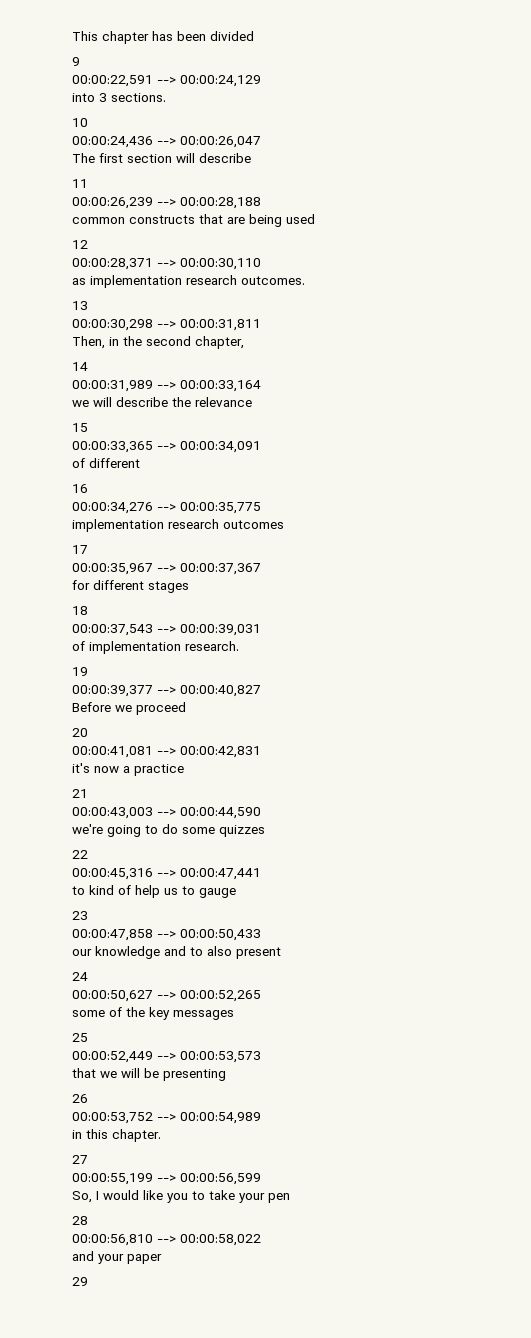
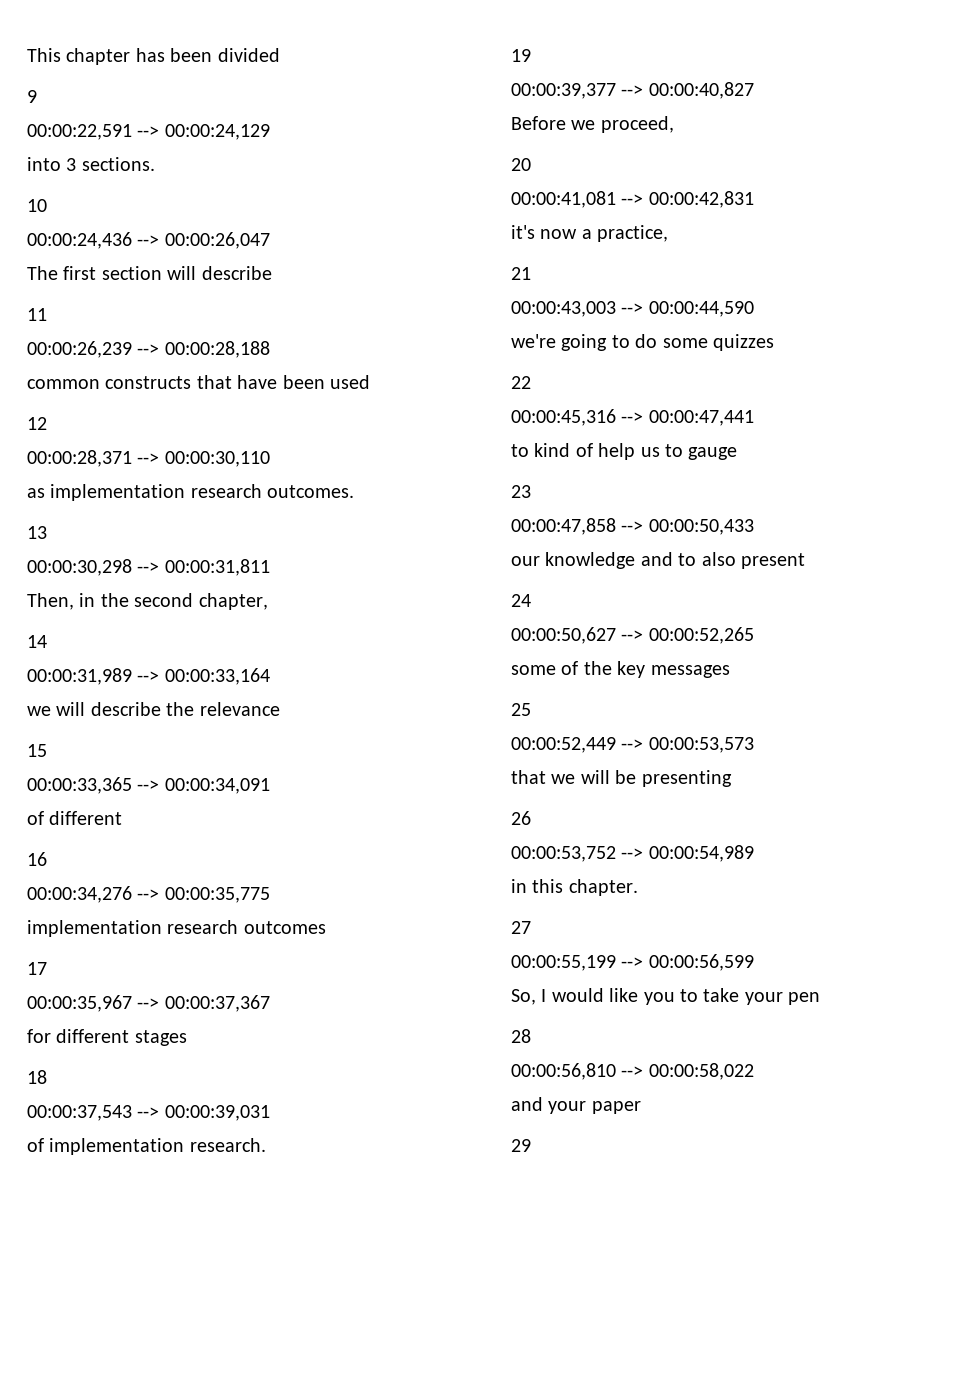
[227,214,282,227] are being -> [237,375,325,389] have been
[136,702,186,715] proceed -> [600,116,674,133] proceed,
[134,764,184,776] practice -> [597,225,669,242] practice,

